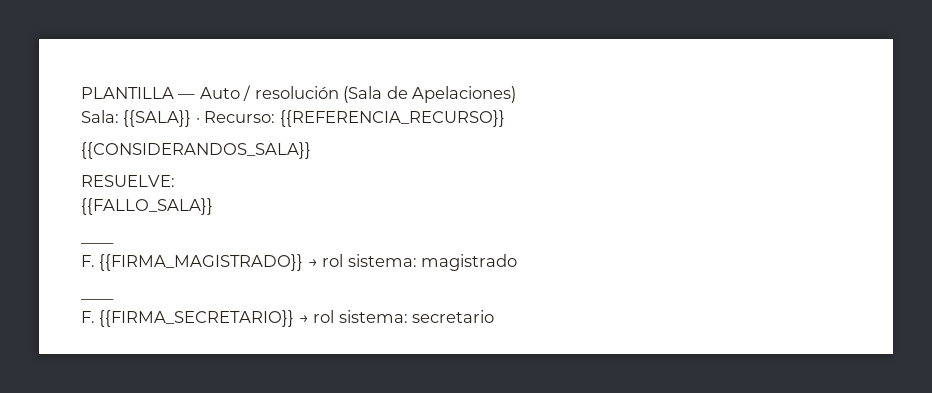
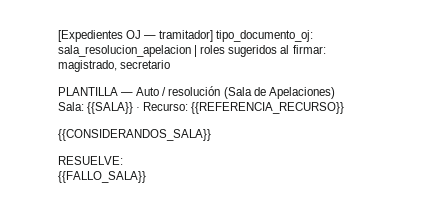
(81, 93) none -> [58,30,314,42] [58,45,326,57] [58,60,171,72] [Expedientes OJ — tramitador] tipo_documento_oj: sala_resolucion_apelacion | roles sugeridos al firmar: magistrado, secretario //
[81,243,114,244] [81,254,518,271] [81,299,114,300] [81,310,495,327] // ____ // F. {{FIRMA_MAGISTRADO}} → rol sistema: magistrado // ____ // F. {{FIRMA_SECRETARIO}} → rol sistema: secretario -> (146, 177) none

